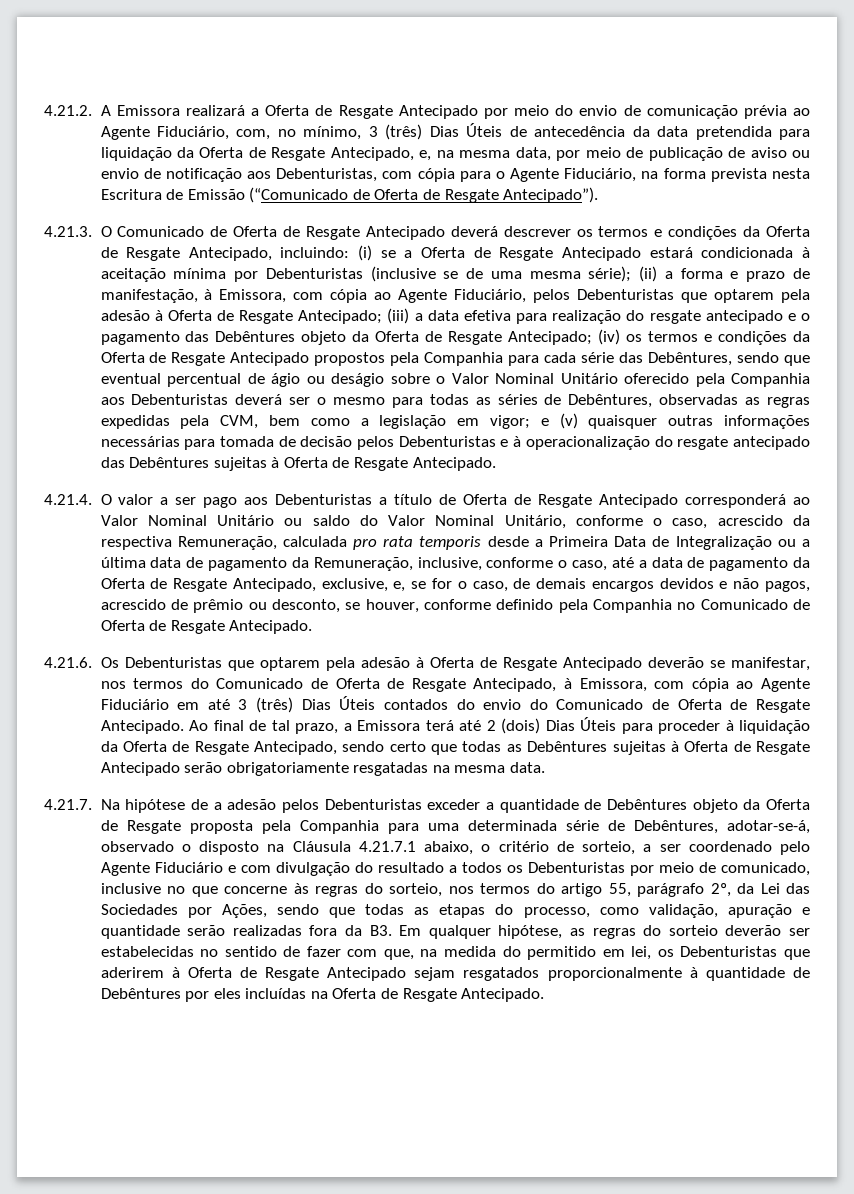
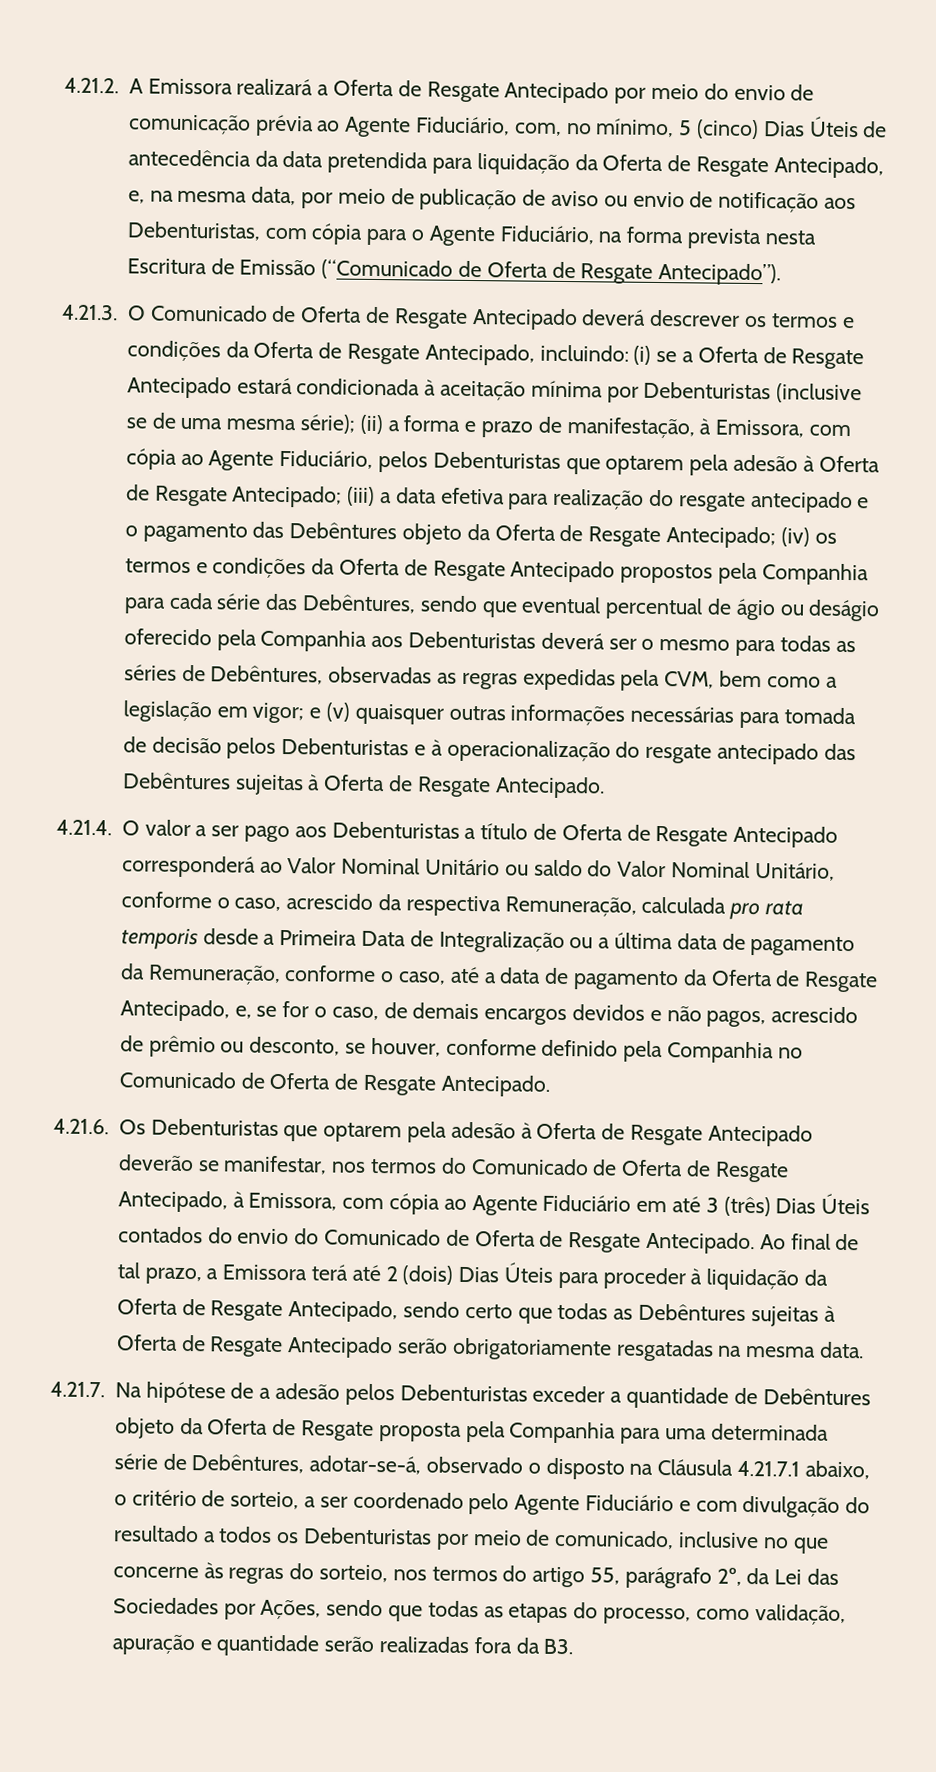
[368,124,423,140] 3 (três) -> [679,119,759,140] 5 (cinco)
[390,373,618,384] sobre o Valor Nominal Unitário -> (881, 610) none
[417,557,482,571] inclusive, -> (281, 975) none
[321,578,388,592] exclusive, -> (230, 1010) none
[399,925,810,939] [100,946,811,960] [100,967,810,981] [100,988,545,1002] Em qualquer hipótese, as regras do sorteio deverão ser estabelecidas no sentido de fazer com que, na medida do permitido em lei, os Debenturistas que aderirem à Oferta de Resgate Antecipado sejam resgatados proporcionalmente à quantidade de Debêntures por eles incluídas na Oferta de Resgate Antecipado. -> (574, 1646) none

